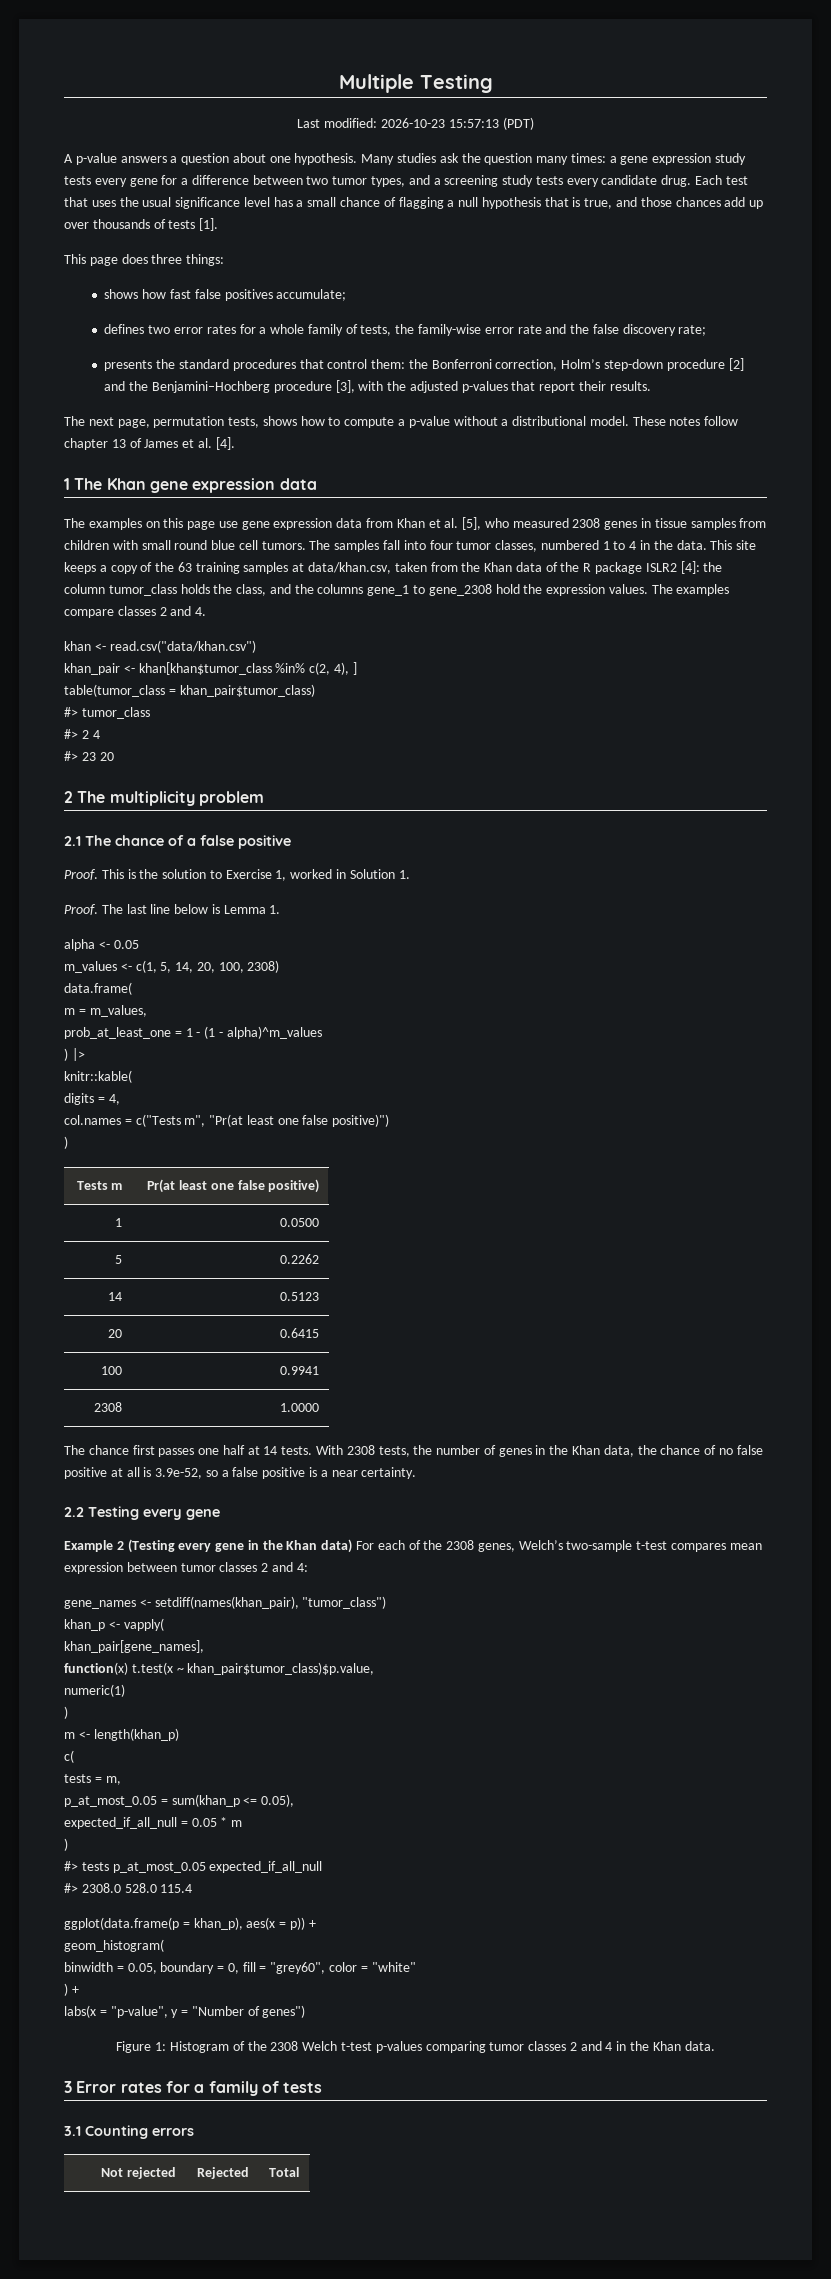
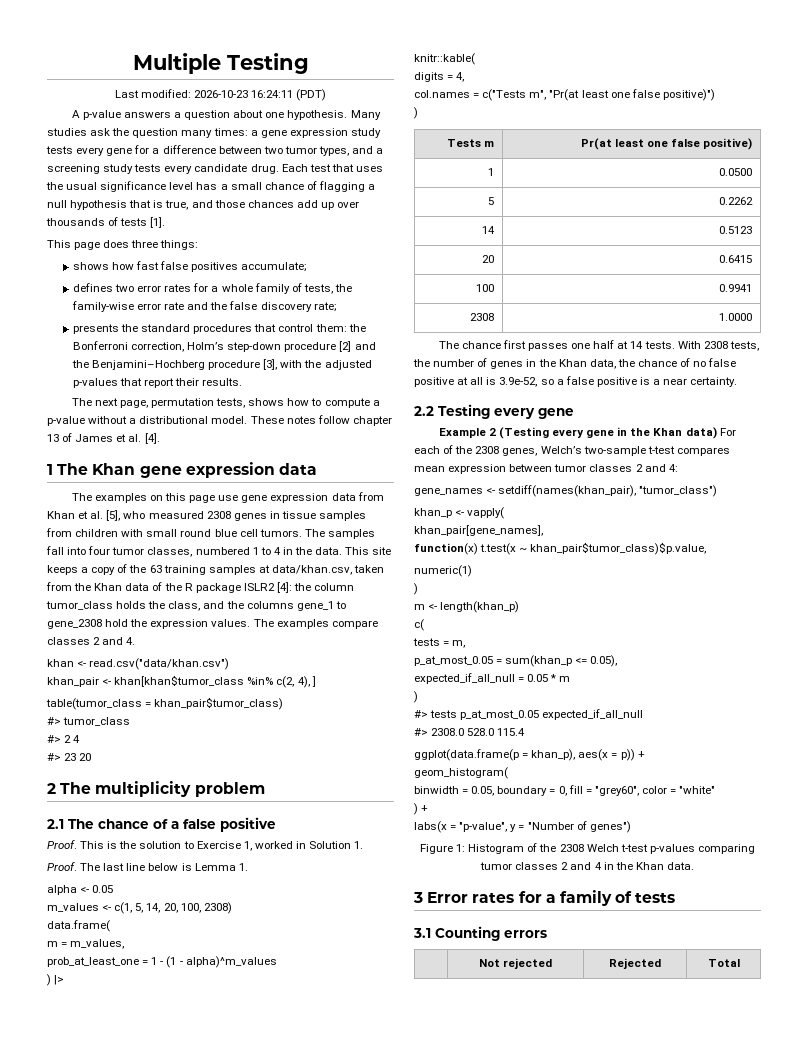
[448,119,499,128] 15:57:13 -> [251,90,294,98] 16:24:11

